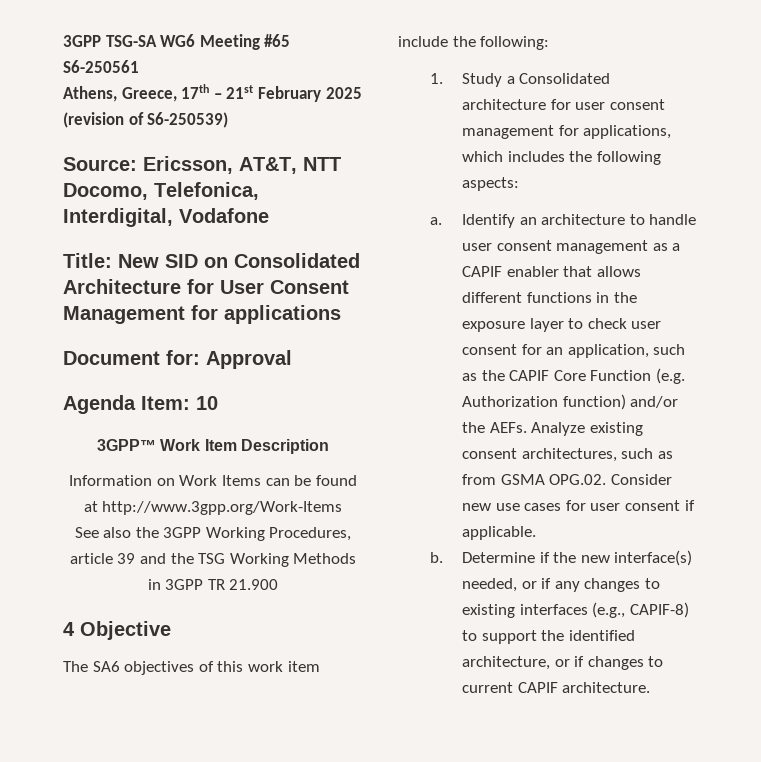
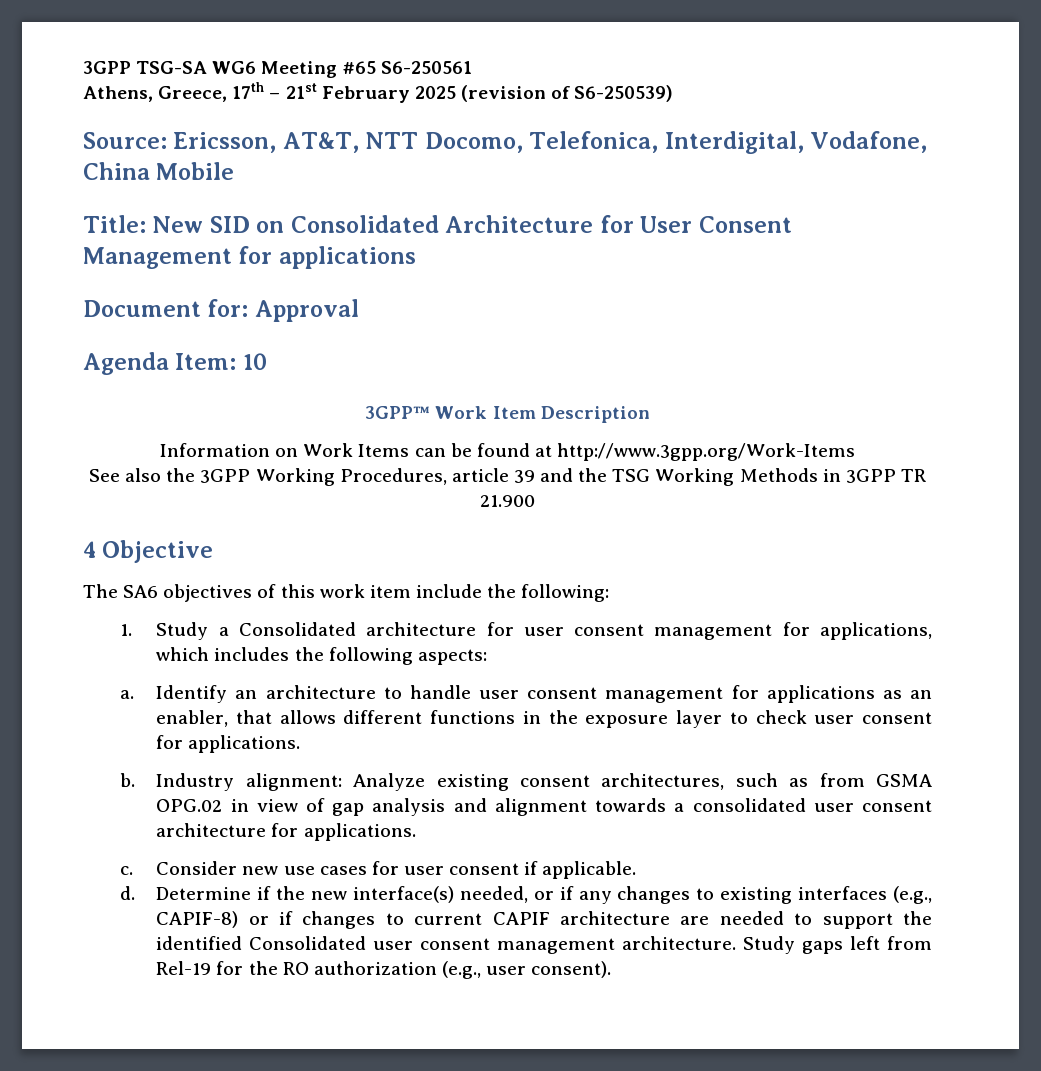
[179,208,269,223] Vodafone -> [810,131,928,153] [83,162,235,180] Vodafone, China Mobile
[652,243,681,251] [462,266,559,277] as a CAPIF enabler -> [731,685,932,703] [156,710,229,727] for applications as an enabler,
[546,344,686,358] [462,368,686,384] [462,394,679,410] [462,422,527,433] an application, such as the CAPIF Core Function (e.g. Authorization function) and/or the AEFs. -> [188,735,301,753] [119,773,342,791] applications. // b. Industry alignment:
[549,474,607,485] OPG.02. -> [156,798,932,816] [156,823,416,841] [119,866,133,875] OPG.02 in view of gap analysis and alignment towards a consolidated user consent architecture for applications. // c.
[430,552,444,563] b. -> [119,886,135,900] d.
[462,630,635,644] [462,656,551,670] to support the identified architecture, -> (239, 919) none
[562,682,651,693] architecture. -> [560,911,932,929] [156,936,932,954] [156,961,612,979] architecture are needed to support the identified Consolidated user consent management architecture. Study gaps left from Rel-19 for the RO authorization (e.g., user consent).

